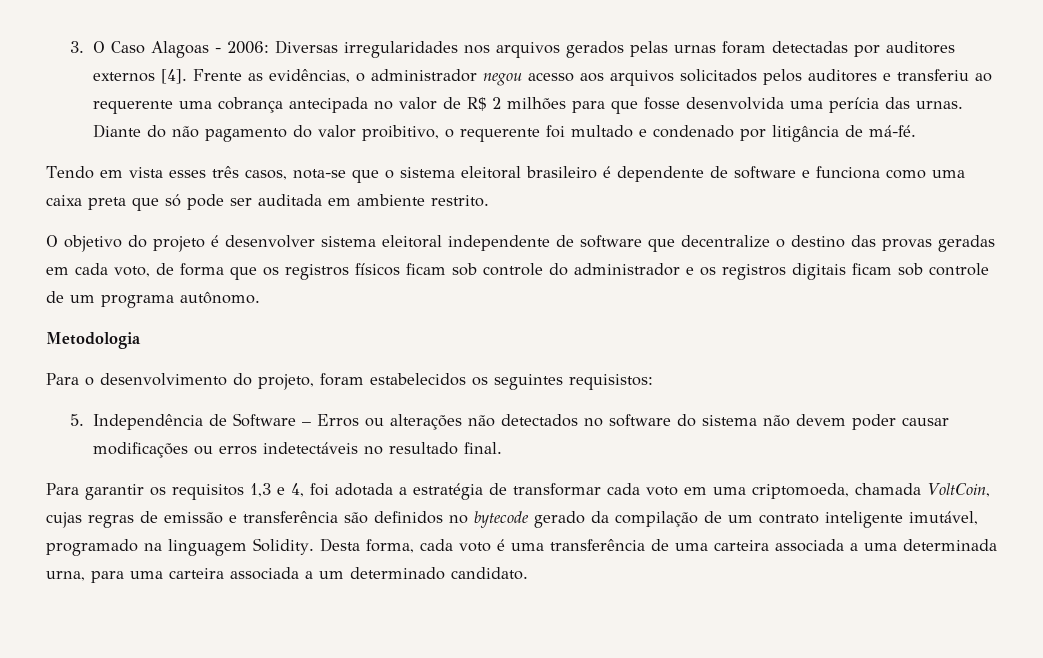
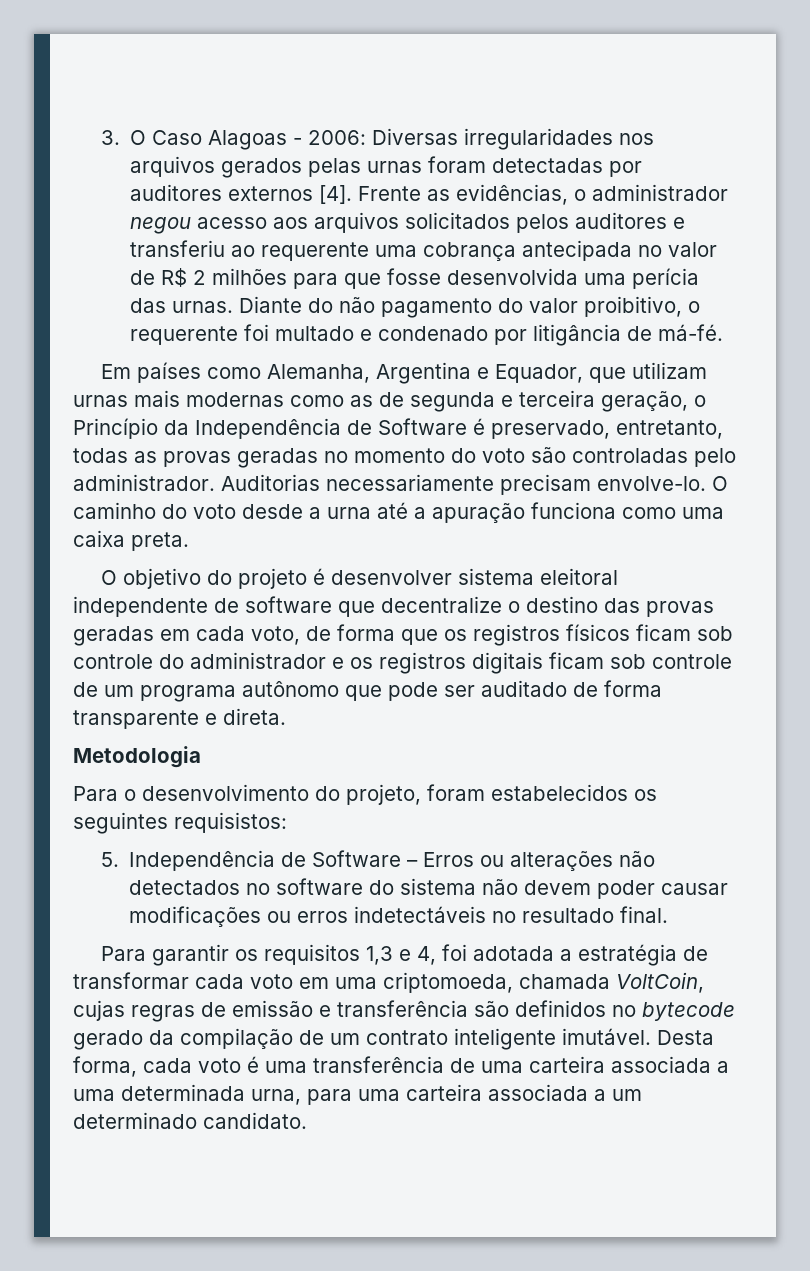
[46,166,965,183] [46,194,489,211] Tendo em vista esses três casos, nota-se que o sistema eleitoral brasileiro é dependente de software e funciona como uma caixa preta que só pode ser auditada em ambiente restrito. -> [101,362,708,384] [73,390,706,412] [73,418,723,439] [73,447,736,468] [73,474,728,495] [73,502,724,523] [73,530,189,551] Em países como Alemanha, Argentina e Equador, que utilizam urnas mais modernas como as de segunda e terceira geração, o Princípio da Independência de Software é preservado, entretanto, todas as provas geradas no momento do voto são controladas pelo administrador. Auditorias necessariamente precisam envolve-lo. O caminho do voto desde a urna até a apuração funciona como uma caixa preta.
[180,291,260,304] autônomo. -> [242,680,662,701] [73,708,286,729] autônomo que pode ser auditado de forma transparente e direta.
[909,511,978,525] [46,538,314,556] imutável, programado na linguagem Solidity. -> [562,1028,651,1045] imutável.

